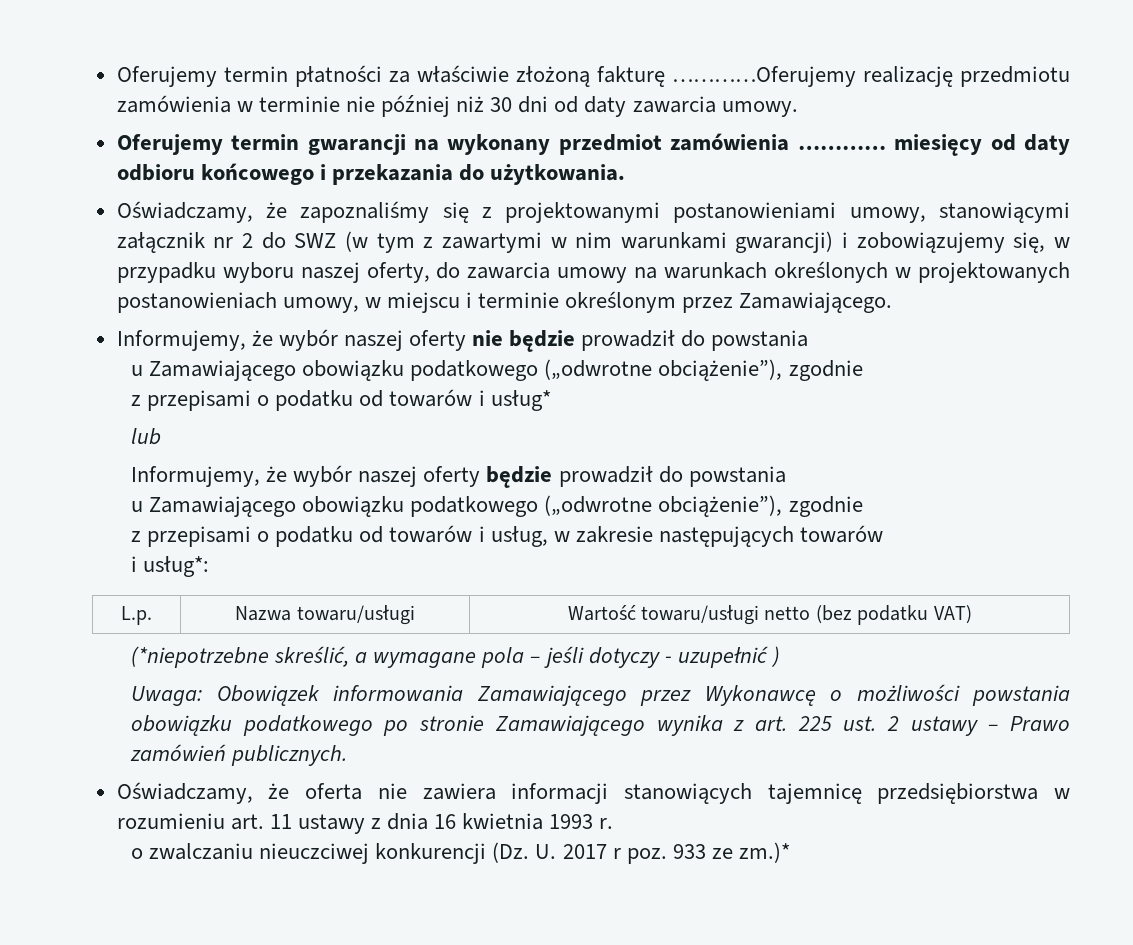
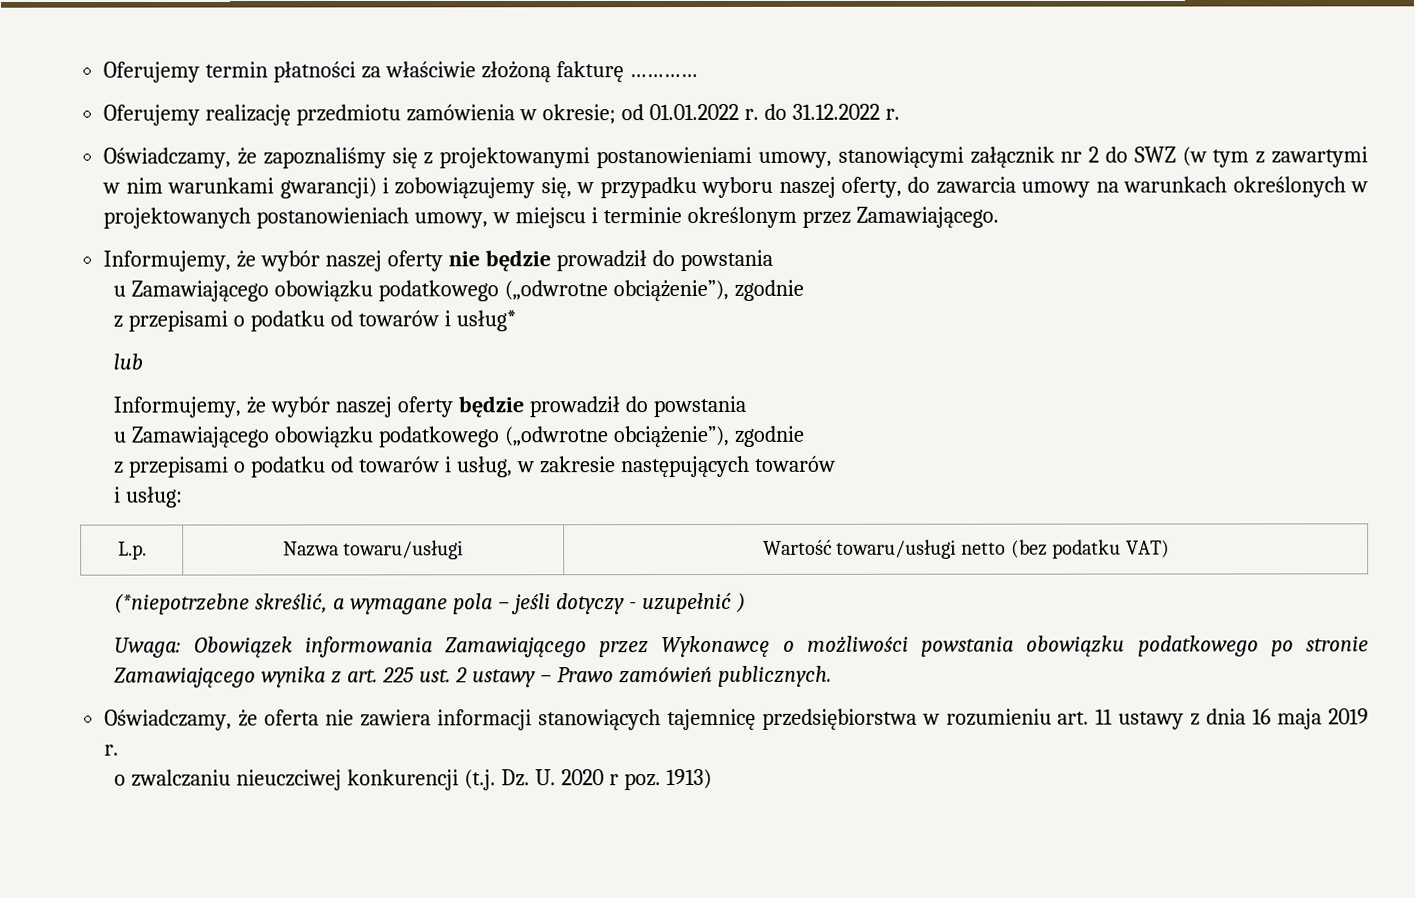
[671,66,856,87] …………Oferujemy -> [628,74,698,78] [103,104,201,126] ………… // Oferujemy
[258,95,798,117] [116,133,1070,156] [116,163,626,185] terminie nie później niż 30 dni od daty zawarcia umowy. // Oferujemy termin gwarancji na wykonany przedmiot zamówienia ………… miesięcy od daty odbioru końcowego i przekazania do użytkowania. -> [541,103,900,125] okresie; od 01.01.2022 r. do 31.12.2022 r.
[143,556,210,577] usług*: -> [126,486,184,508] usług:
[462,813,594,830] kwietnia 1993 -> [1277,708,1369,730] maja 2019
[492,842,790,864] (Dz. U. 2017 r poz. 933 ze zm.)* -> [464,768,712,791] (t.j. Dz. U. 2020 r poz. 1913)

